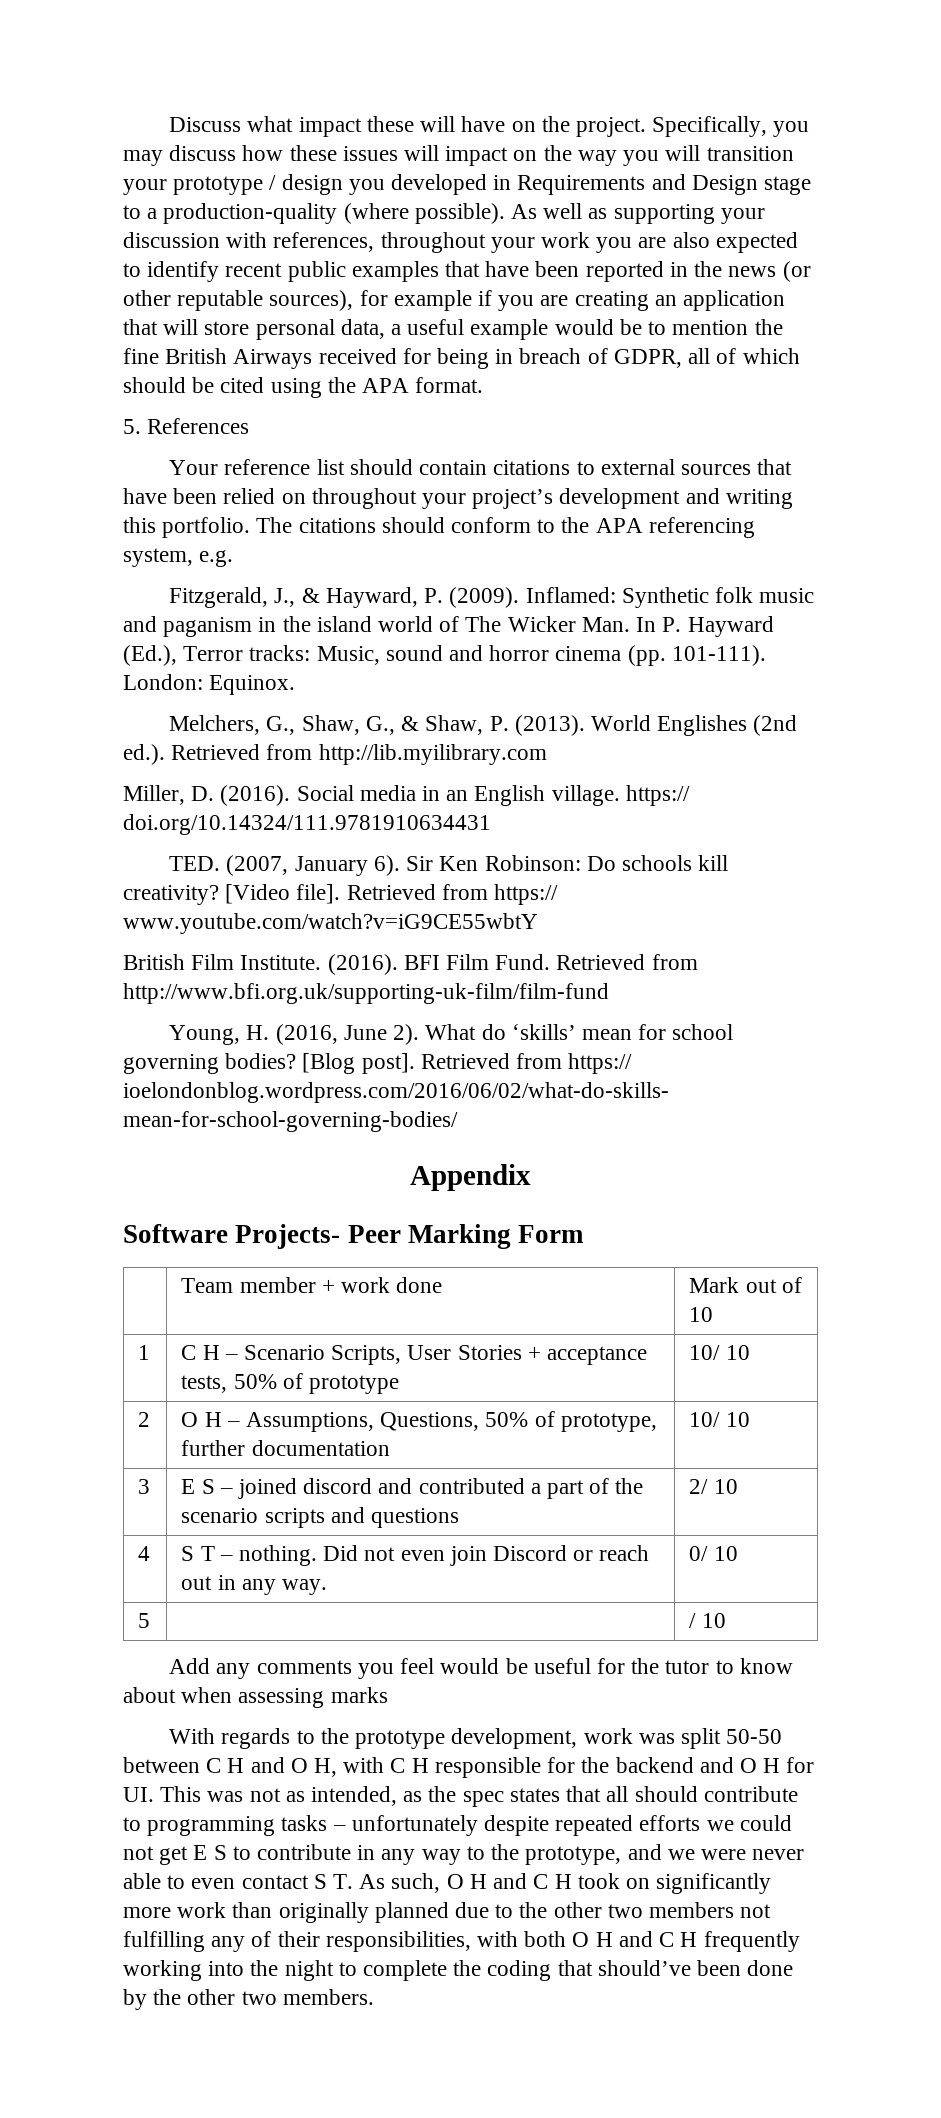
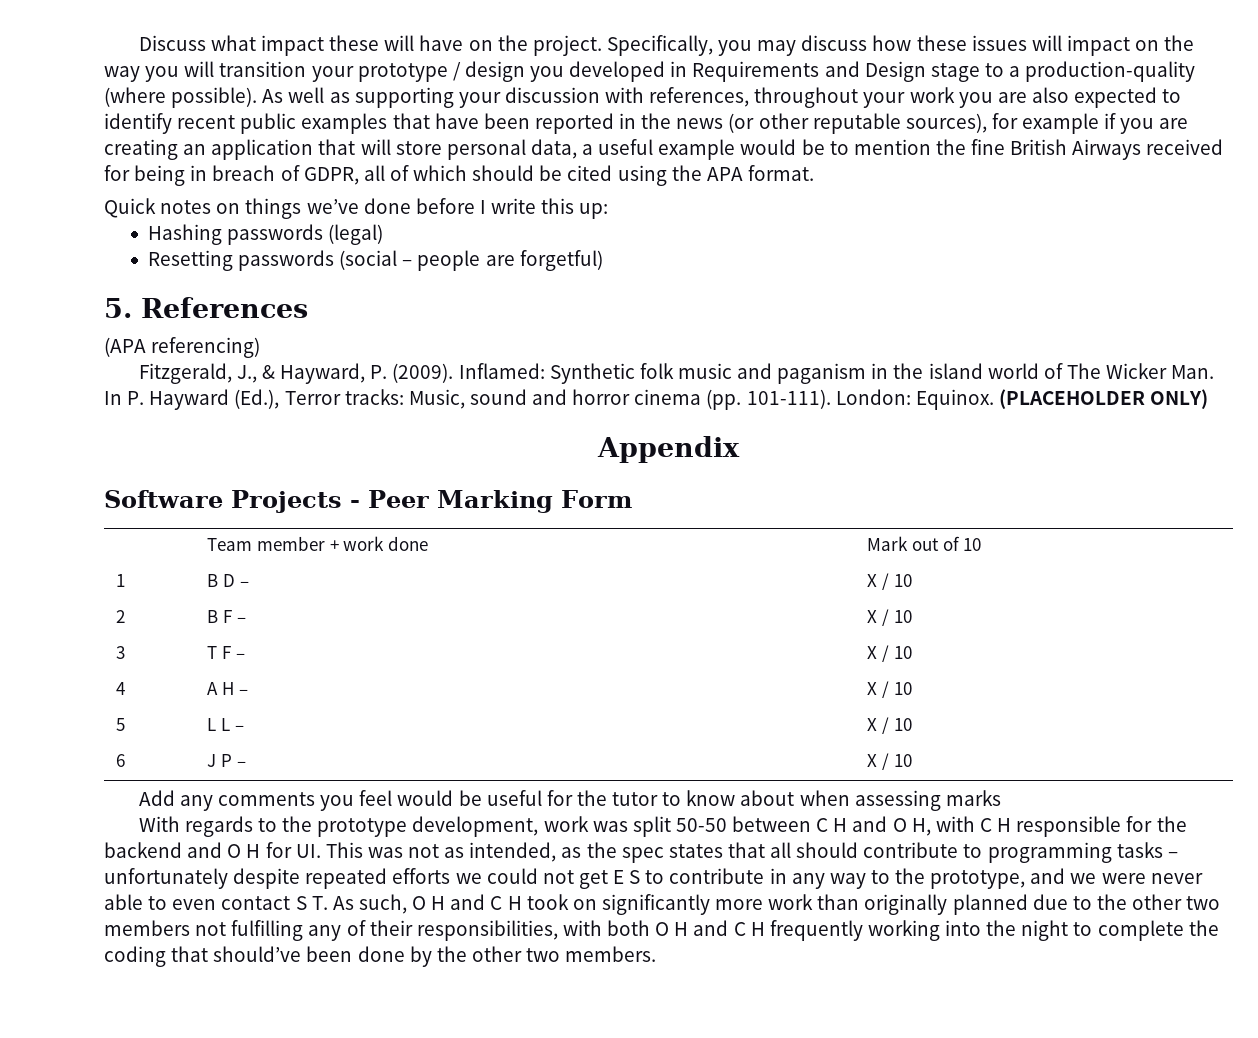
[123,418,250,434] [169,459,793,475] [123,488,793,509] [123,517,755,538] [123,548,234,567] 5. References // Your reference list should contain citations to external sources that have been relied on throughout your project’s development and writing this portfolio. The citations should conform to the APA referencing system, e.g. -> [104,198,609,219] [147,224,384,245] [147,250,603,271] [104,297,308,318] [104,337,261,358] Quick notes on things we’ve done before I write this up: // Hashing passwords (legal) // Resetting passwords (social – people are forgetful) // 5. References // (APA referencing)
[169,715,798,736] [123,744,547,765] [123,785,690,806] [123,814,491,835] [169,855,729,876] [123,884,559,905] [123,913,538,934] [123,954,698,975] [123,983,609,1004] [169,1024,734,1045] [123,1053,633,1074] [123,1082,669,1103] [123,1111,458,1132] // Melchers, G., Shaw, G., & Shaw, P. (2013). World Englishes (2nd ed.). Retrieved from http://lib.myilibrary.com // Miller, D. (2016). Social media in an English village. https:// doi.org/10.14324/111.9781910634431 // TED. (2007, January 6). Sir Ken Robinson: Do schools kill creativity? [Video file]. Retrieved from https:// www.youtube.com/watch?v=iG9CE55wbtY // British Film Institute. (2016). BFI Film Fund. Retrieved from http://www.bfi.org.uk/supporting-uk-film/film-fund // Young, H. (2016, June 2). What do ‘skills’ mean for school governing bodies? [Blog post]. Retrieved from https:// ioelondonblog.wordpress.com/2016/06/02/what-do-skills- mean-for-school-governing-bodies/ -> [998,389,1209,409] (PLACEHOLDER ONLY)
[235,1224,341,1249] Projects- -> [231,490,360,513] Projects -
[181,1345,648,1365] [181,1373,399,1394] [689,1345,721,1360] C H – Scenario Scripts, User Stories + acceptance tests, 50% of prototype | 10/ -> [207,574,249,587] [867,573,889,590] B D – | X /
[181,1411,657,1432] [181,1440,390,1456] [689,1412,721,1427] O H – Assumptions, Questions, 50% of prototype, further documentation | 10/ -> [207,610,246,623] [867,609,889,626] B F – | X /
[181,1478,644,1499] [181,1507,459,1528] [689,1479,709,1494] E S – joined discord and contributed a part of the scenario scripts and questions | 2/ -> [207,646,245,659] [867,645,889,662] T F – | X /
[181,1545,650,1566] [181,1575,327,1595] [689,1546,738,1561] [138,1613,151,1628] S T – nothing. Did not even join Discord or reach out in any way. | 0/ 10 // 5 | | -> [207,682,248,695] [867,681,912,698] [116,718,126,731] [207,718,244,731] [867,717,912,734] [116,754,126,767] [207,754,246,767] [867,754,878,767] A H – | X / 10 // 5 | L L – | X / 10 // 6 | J P – | X

